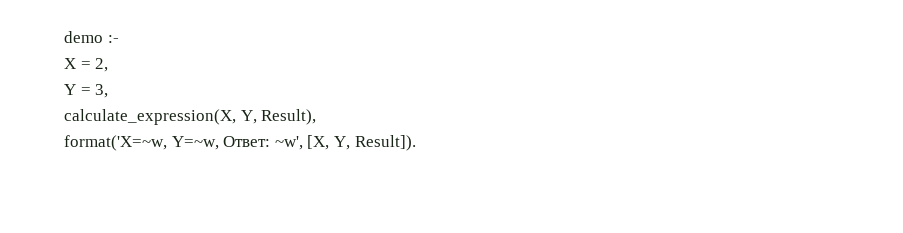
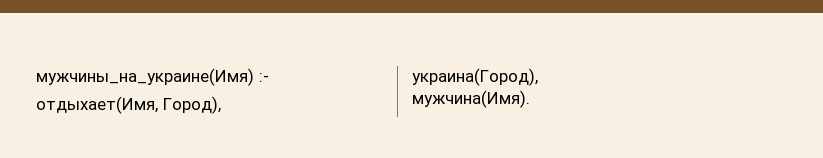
[64,31,103,43] demo -> [36,68,254,86] мужчины_на_украине(Имя)
[64,58,109,72] [64,84,109,98] [64,109,317,125] [64,135,416,151] X = 2, // Y = 3, // calculate_expression(X, Y, Result), // format('X=~w, Y=~w, Ответ: ~w', [X, Y, Result]). -> [36,96,221,114] [412,68,538,86] [412,90,530,108] отдыхает(Имя, Город), // украина(Город), // мужчина(Имя).

